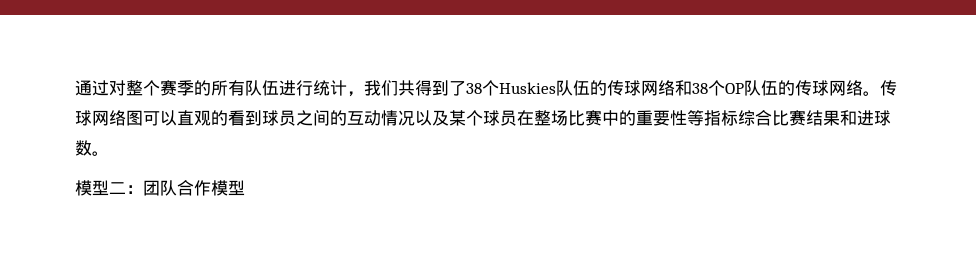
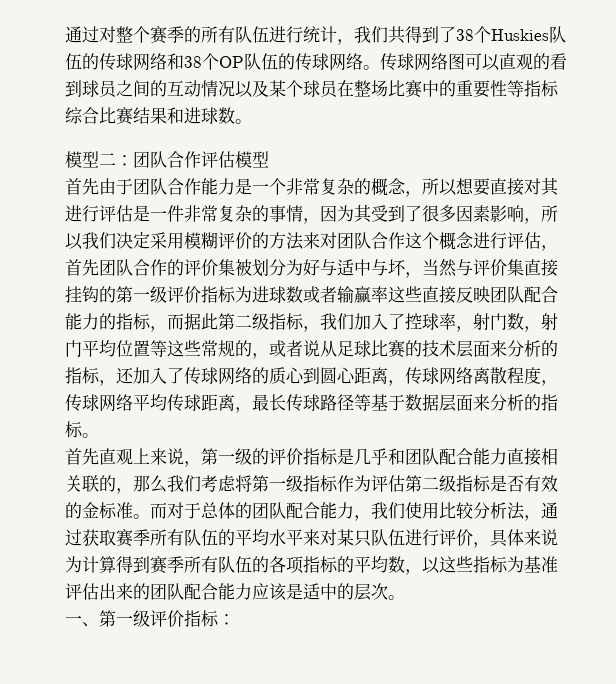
[211,180,245,196] 模型 -> [201,151,269,168] [65,177,559,197] [65,204,558,224] [65,232,558,251] [65,259,558,278] [65,286,558,304] [65,313,558,332] [65,340,558,359] [65,367,558,386] [65,394,558,413] [65,421,99,438] [65,448,558,467] [65,475,558,494] [65,502,558,521] [65,529,558,548] [65,556,558,575] [65,583,405,601] [65,610,235,627] 评估模型 // 首先由于团队合作能力是一个非常复杂的概念，所以想要直接对其进行评估是一件非常复杂的事情，因为其受到了很多因素影响，所以我们决定采用模糊评价的方法来对团队合作这个概念进行评估，首先团队合作的评价集被划分为好与适中与坏，当然与评价集直接挂钩的第一级评价指标为进球数或者输赢率这些直接反映团队配合能力的指标，而据此第二级指标，我们加入了控球率，射门数，射门平均位置等这些常规的，或者说从足球比赛的技术层面来分析的指标，还加入了传球网络的质心到圆心距离，传球网络离散程度，传球网络平均传球距离，最长传球路径等基于数据层面来分析的指标。 // 首先直观上来说，第一级的评价指标是几乎和团队配合能力直接相关联的，那么我们考虑将第一级指标作为评估第二级指标是否有效的金标准。而对于总体的团队配合能力，我们使用比较分析法，通过获取赛季所有队伍的平均水平来对某只队伍进行评价，具体来说为计算得到赛季所有队伍的各项指标的平均数，以这些指标为基准评估出来的团队配合能力应该是适中的层次。 // 一、第一级评价指标：

